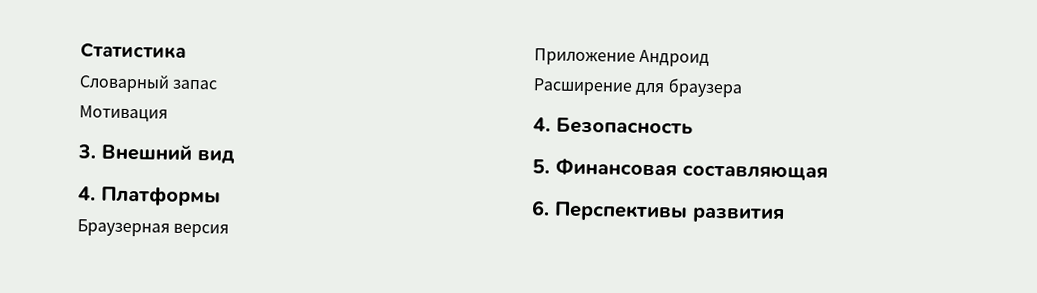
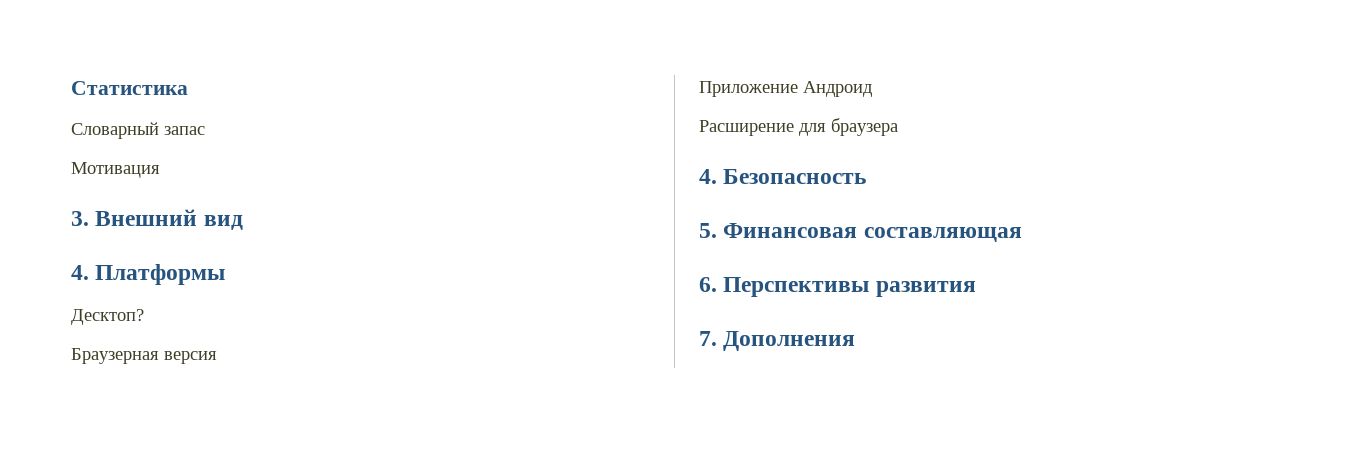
(221, 196) none -> [71,309,144,325] // Десктоп?
(785, 215) none -> [699,331,856,351] // 7. Дополнения

